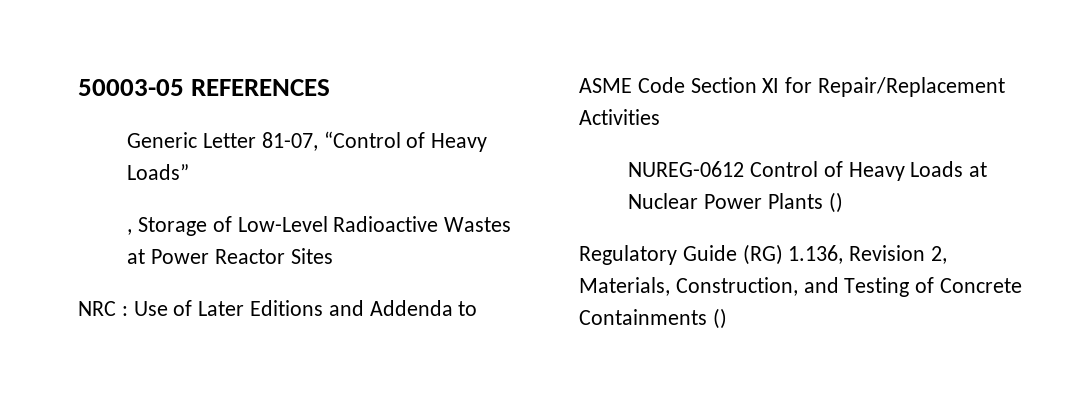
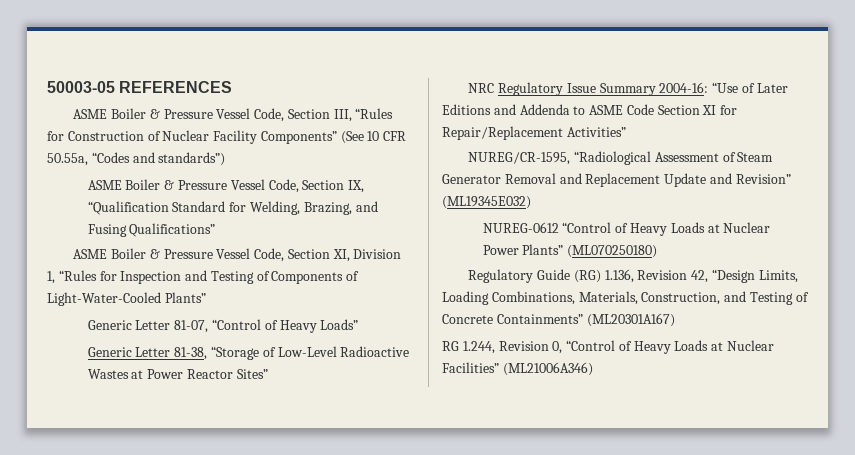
(331, 87) none -> [73,108,394,122] [47,130,407,144] [47,152,226,166] [87,179,365,193] [87,201,378,215] [87,223,216,237] [73,248,402,262] [47,270,360,284] [47,292,206,306] // ASME Boiler & Pressure Vessel Code, Section III, “Rules for Construction of Nuclear Facility Components” (See 10 CFR 50.55a, “Codes and standards”) // ASME Boiler & Pressure Vessel Code, Section IX, “Qualification Standard for Welding, Brazing, and Fusing Qualifications” // ASME Boiler & Pressure Vessel Code, Section XI, Division 1, “Rules for Inspection and Testing of Components of Light-Water-Cooled Plants”
[127,217,208,236] , Storage -> [87,346,259,360] Generic Letter 81-38, “Storage
[290,248,333,264] Sites -> [236,369,268,379] Sites”
[121,301,168,316] : Use -> [497,82,739,96] Regulatory Issue Summary 2004-16: “Use
[579,109,660,125] Activities -> [566,127,626,137] [468,151,774,165] [442,173,791,187] [442,196,531,209] Activities” // NUREG/CR-1595, “Radiological Assessment of Steam Generator Removal and Replacement Update and Revision” (ML19345E032)
[750,161,819,177] Control -> [562,222,612,233] “Control
[767,192,843,213] Plants () -> [522,244,658,258] Plants” (ML070250180)
[931,246,948,264] 2, -> [691,269,798,283] [442,291,575,305] 42, “Design Limits, Loading Combinations,
[579,308,727,329] Containments () -> [496,313,675,327] [442,340,775,354] [442,362,593,376] Containments” (ML20301A167) // RG 1.244, Revision 0, “Control of Heavy Loads at Nuclear Facilities” (ML21006A346)

